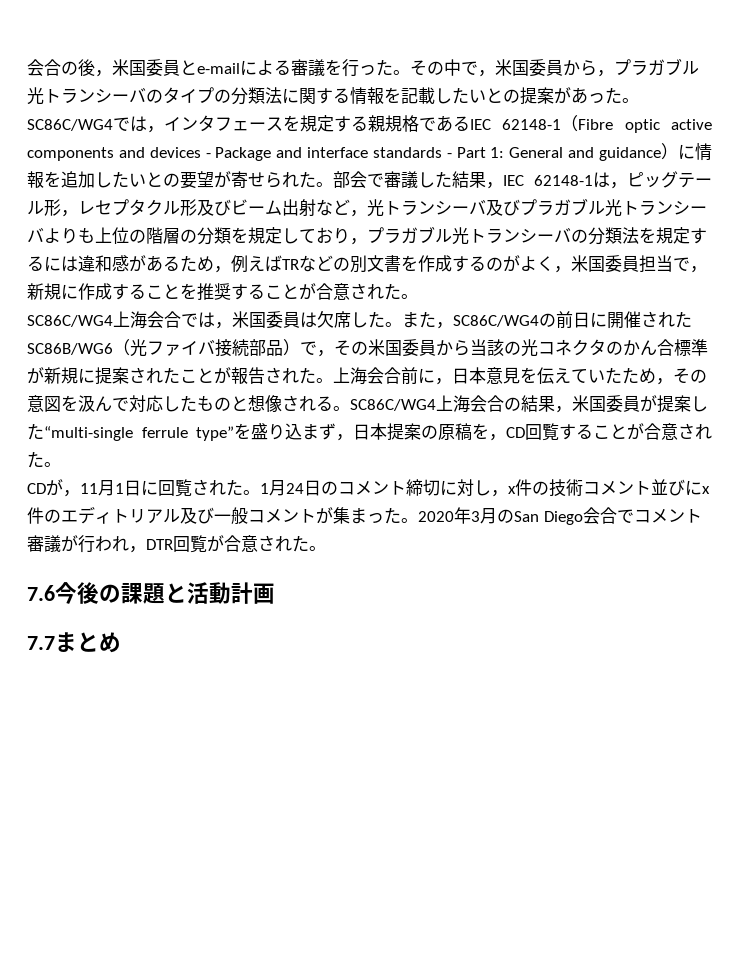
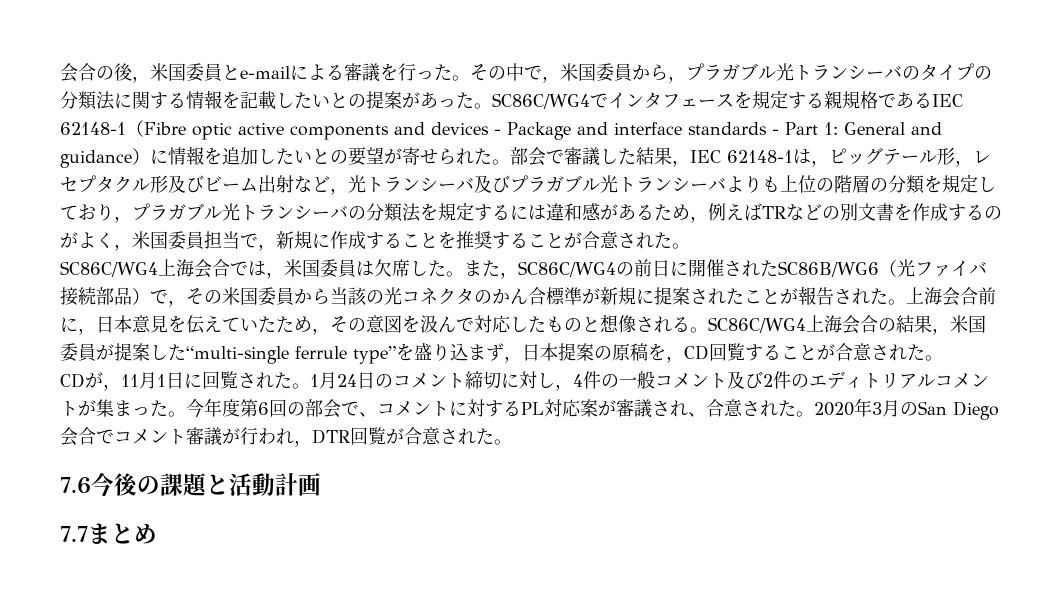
[130,116,164,133] は， -> (608, 100) none
[508,479,710,497] x件の技術コメント並びにx -> [573,371,773,389] 4件の一般コメント及び2
[180,507,248,524] 及び一般 -> (935, 380) none
(418, 520) none -> [186,398,814,418] 今年度第6回の部会で、コメントに対するPL対応案が審議され、合意された。

